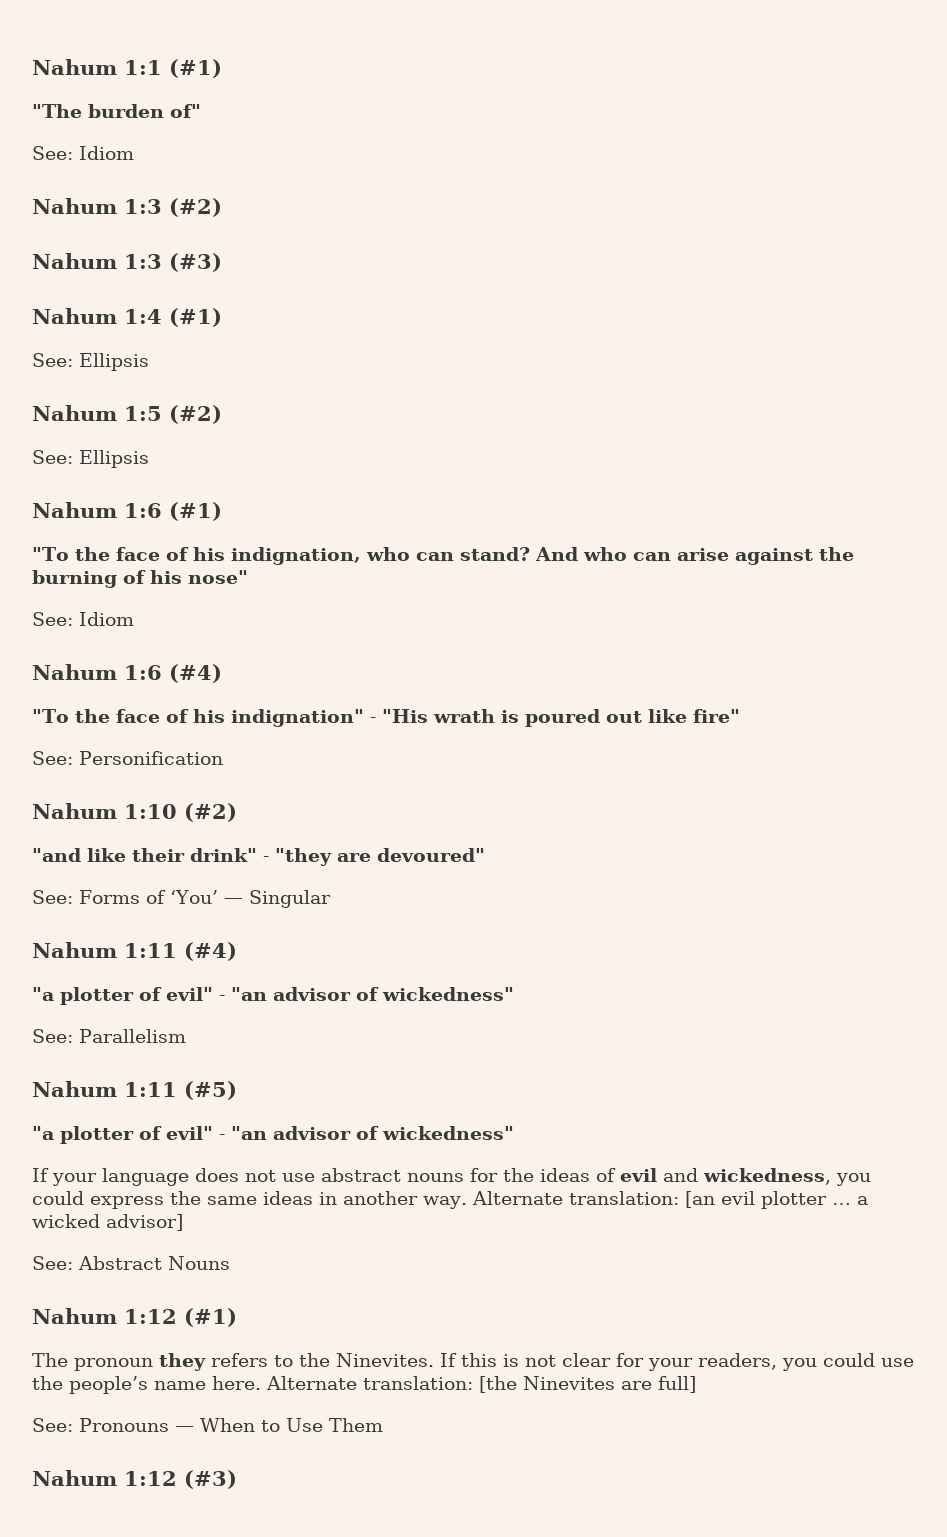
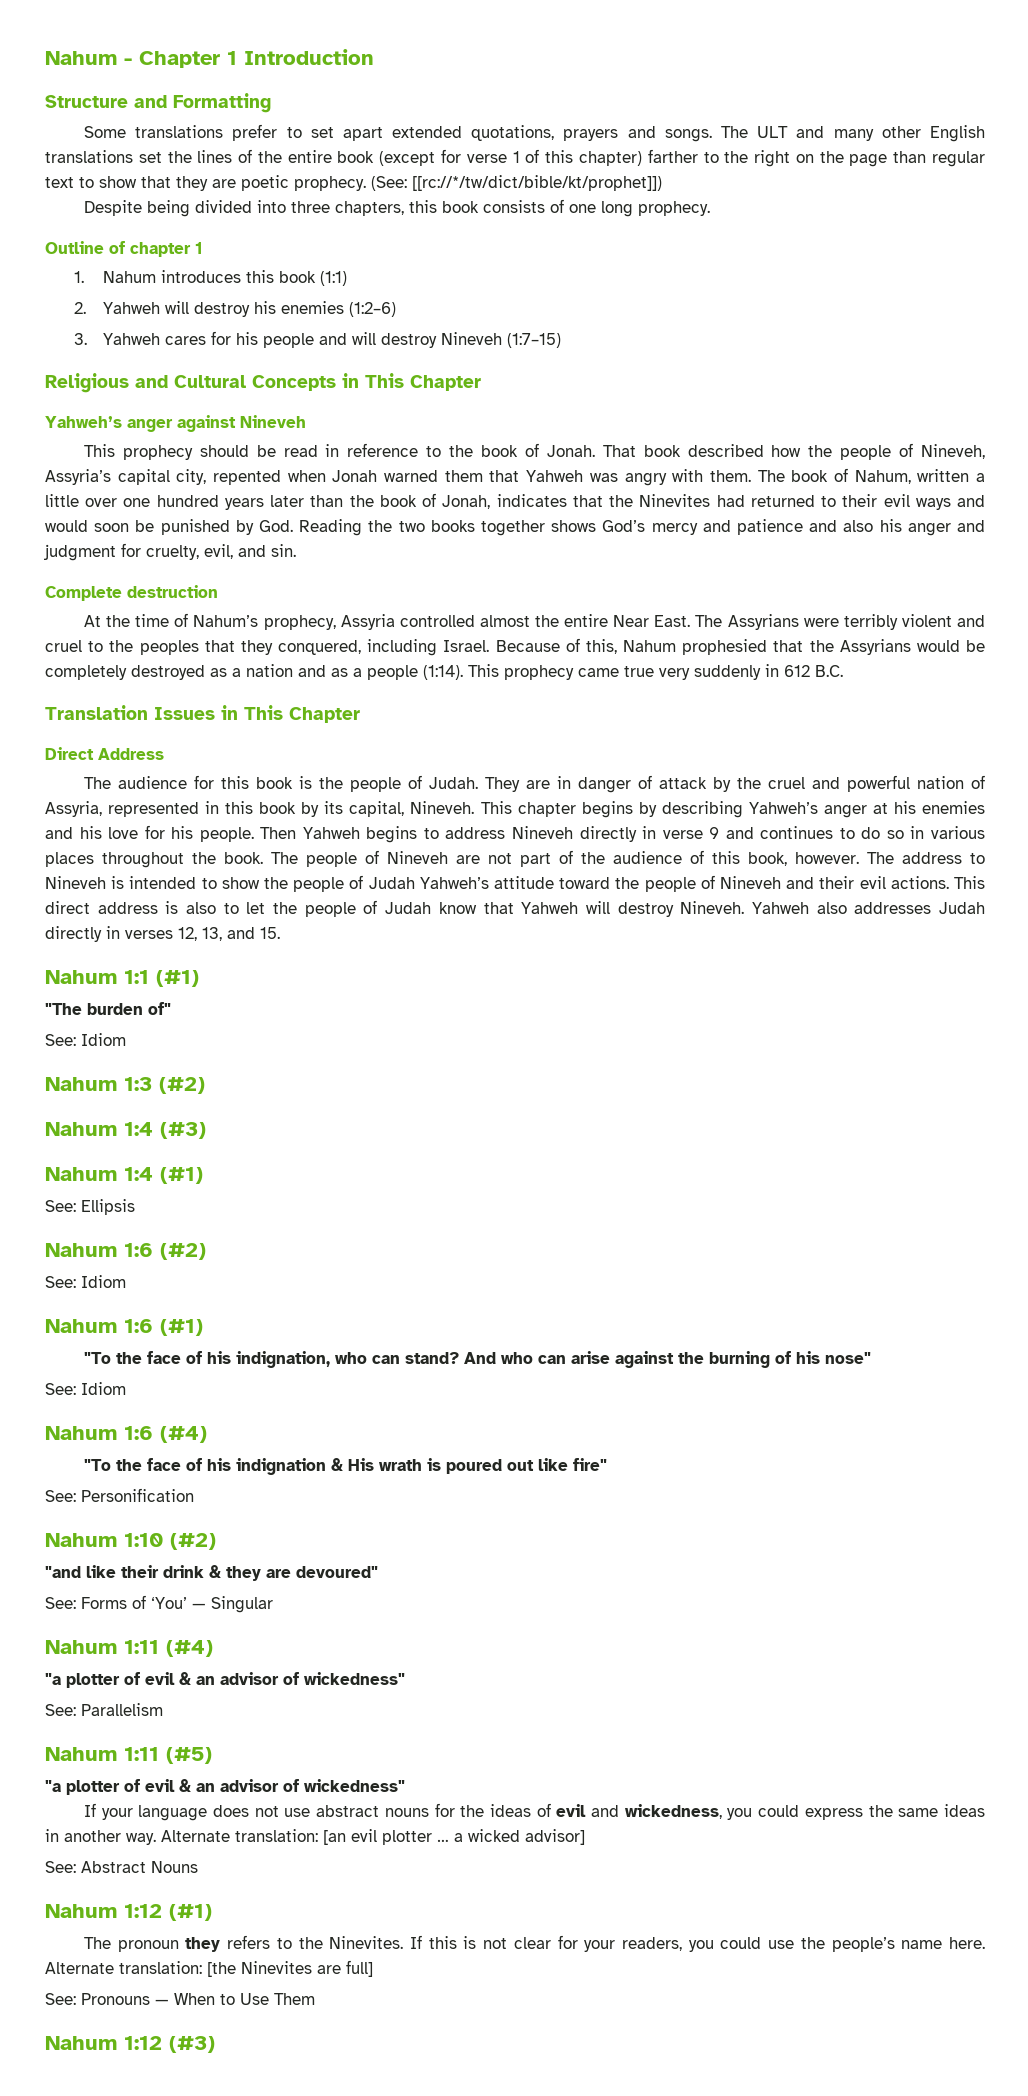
[32,59,117,75] Nahum -> [45,49,374,68] [45,93,271,113] [83,124,985,142] [45,149,985,167] [45,175,662,191] [83,199,710,217] [45,241,203,257] [73,270,347,286] [73,301,396,317] [73,331,561,348] [45,373,481,393] [45,415,306,432] [83,443,986,460] [45,468,986,486] [45,493,985,510] [45,519,986,536] [44,543,296,561] [45,585,218,601] [83,613,986,630] [45,638,985,656] [45,664,843,680] [45,705,360,723] [45,747,164,760] [83,775,985,793] [45,801,985,818] [45,825,985,843] [45,850,985,868] [45,875,986,892] [45,900,986,917] [45,926,280,942] [45,970,117,984] Nahum - Chapter 1 Introduction // Structure and Formatting // Some translations prefer to set apart extended quotations, prayers and songs. The ULT and many other English translations set the lines of the entire book (except for verse 1 of this chapter) farther to the right on the page than regular text to show that they are poetic prophecy. (See: [[rc://*/tw/dict/bible/kt/prophet]]) // Despite being divided into three chapters, this book consists of one long prophecy. // Outline of chapter 1 // 1. Nahum introduces this book (1:1) // 2. Yahweh will destroy his enemies (1:2–6) // 3. Yahweh cares for his people and will destroy Nineveh (1:7–15) // Religious and Cultural Concepts in This Chapter // Yahweh’s anger against Nineveh // This prophecy should be read in reference to the book of Jonah. That book described how the people of Nineveh, Assyria’s capital city, repented when Jonah warned them that Yahweh was angry with them. The book of Nahum, written a little over one hundred years later than the book of Jonah, indicates that the Ninevites had returned to their evil ways and would soon be punished by God. Reading the two books together shows God’s mercy and patience and also his anger and judgment for cruelty, evil, and sin. // Complete destruction // At the time of Nahum’s prophecy, Assyria controlled almost the entire Near East. The Assyrians were terribly violent and cruel to the peoples that they conquered, including Israel. Because of this, Nahum prophesied that the Assyrians would be completely destroyed as a nation and as a people (1:14). This prophecy came true very suddenly in 612 B.C. // Translation Issues in This Chapter // Direct Address // The audience for this book is the people of Judah. They are in danger of attack by the cruel and powerful nation of Assyria, represented in this book by its capital, Nineveh. This chapter begins by describing Yahweh’s anger at his enemies and his love for his people. Then Yahweh begins to address Nineveh directly in verse 9 and continues to do so in various places throughout the book. The people of Nineveh are not part of the audience of this book, however. The address to Nineveh is intended to show the people of Judah Yahweh’s attitude toward the people of Nineveh and their evil actions. This direct address is also to let the people of Judah know that Yahweh will destroy Nineveh. Yahweh also addresses Judah directly in verses 12, 13, and 15. // Nahum
[124,254,162,269] 1:3 -> [124,1122,153,1136] 1:4
[124,406,162,421] 1:5 -> [124,1243,153,1257] 1:6
[79,450,149,468] Ellipsis -> [81,1275,126,1288] Idiom
[230,709,428,727] indignation" - "His -> [235,1458,374,1475] indignation & His
[190,848,332,866] drink" - "they -> [163,1565,261,1581] drink & they
[166,987,267,1001] evil" - "an -> [145,1672,215,1685] evil & an
[166,1126,267,1140] evil" - "an -> [145,1779,215,1792] evil & an

